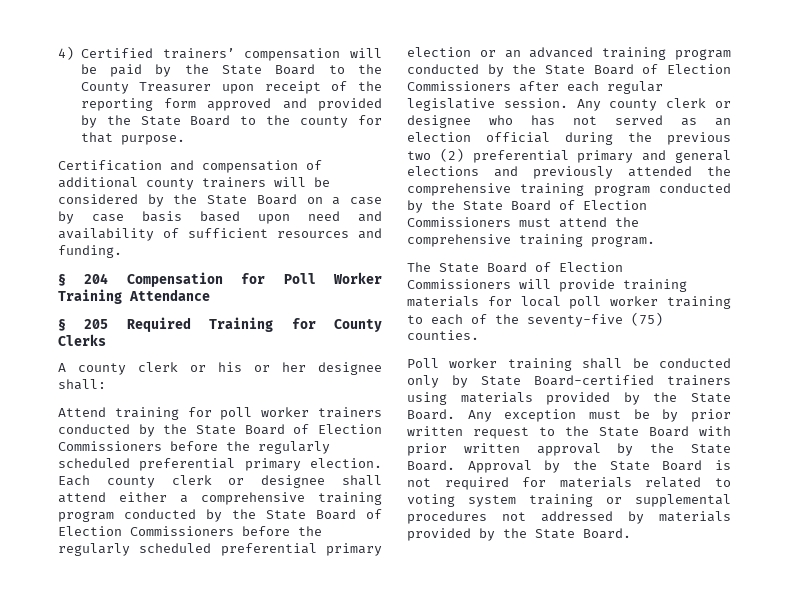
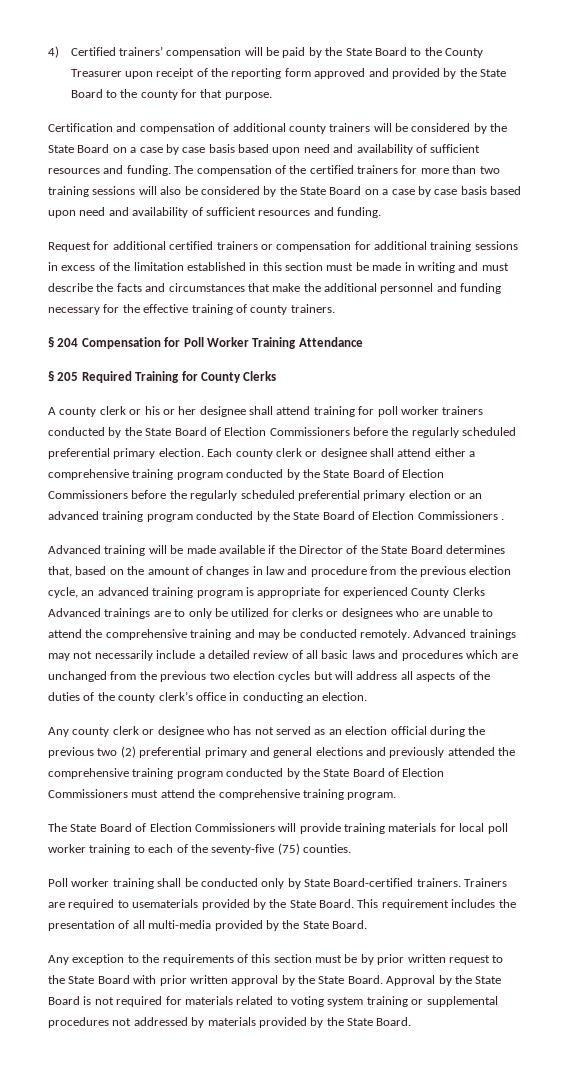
(122, 251) none -> [174,165,500,176] [48,186,521,197] [48,207,381,218] [48,241,518,252] [48,262,509,273] [48,283,502,294] [48,304,335,315] The compensation of the certified trainers for more than two training sessions will also be considered by the State Board on a case by case basis based upon need and availability of sufficient resources and funding. // Request for additional certified trainers or compensation for additional training sessions in excess of the limitation established in this section must be made in writing and must describe the facts and circumstances that make the additional personnel and funding necessary for the effective training of county trainers.
[58,379,106,390] [58,407,106,417] shall: // Attend -> [249,406,311,415] shall attend
[519,81,663,94] [407,98,568,111] after each regular legislative session. -> [501,518,505,520] [48,545,505,556] [48,566,512,577] [48,587,485,598] [48,608,494,619] [48,629,516,640] [48,650,519,661] [48,671,490,682] [48,691,368,703] . // Advanced training will be made available if the Director of the State Board determines that, based on the amount of changes in law and procedure from the previous election cycle, an advanced training program is appropriate for experienced County Clerks Advanced trainings are to only be utilized for clerks or designees who are unable to attend the comprehensive training and may be conducted remotely. Advanced trainings may not necessarily include a detailed review of all basic laws and procedures which are unchanged from the previous two election cycles but will address all aspects of the duties of the county clerk’s office in conducting an election. //
[667,375,731,386] [407,392,731,405] [407,409,577,422] trainers using materials provided by the State Board. Any exception -> [416,878,508,887] [48,899,516,910] [48,920,367,931] [48,954,312,965] trainers. Trainers are required to usematerials provided by the State Board. This requirement includes the presentation of all multi-media provided by the State Board. // Any exception to the requirements of this section

